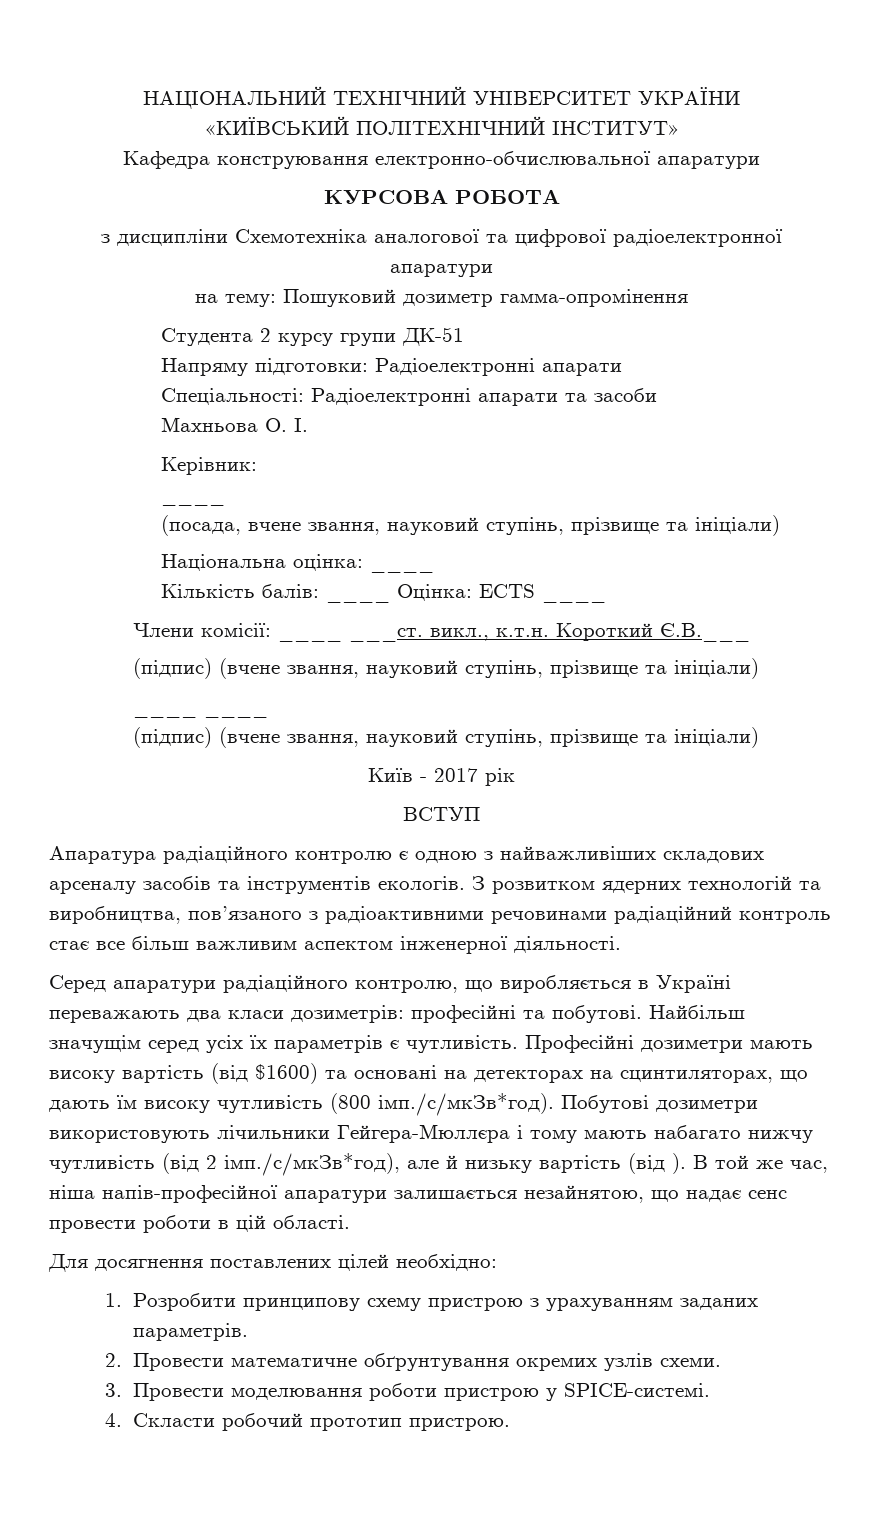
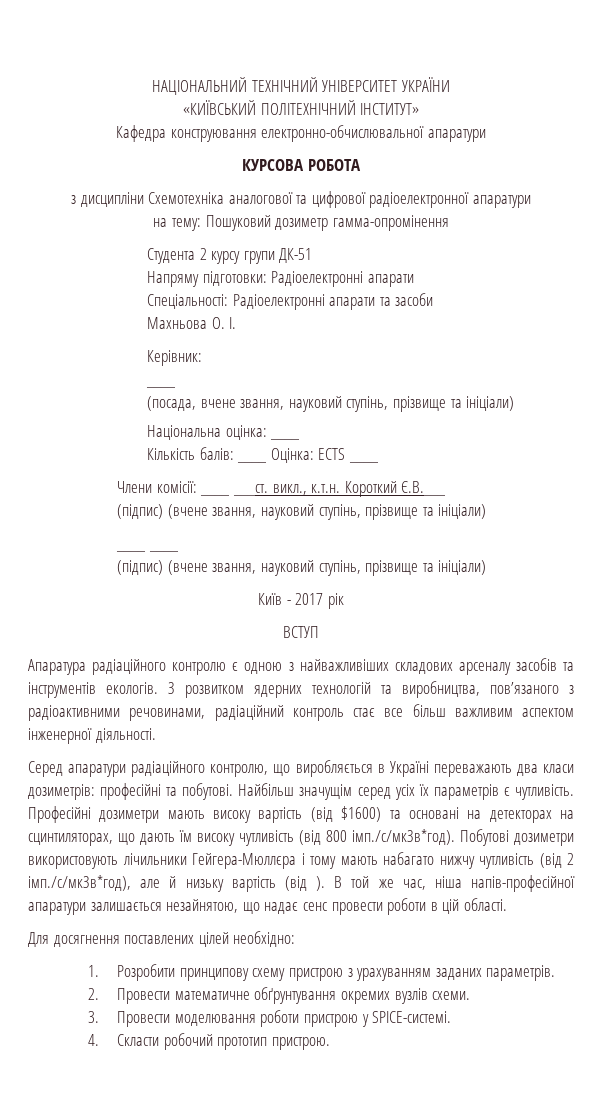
[491,911,607,924] речовинами -> [129,708,206,721] речовинами,
[330,1093,371,1114] (800 -> [299,830,347,845] (від 800
[603,1353,653,1371] узлів -> [394,988,428,1004] вузлів

